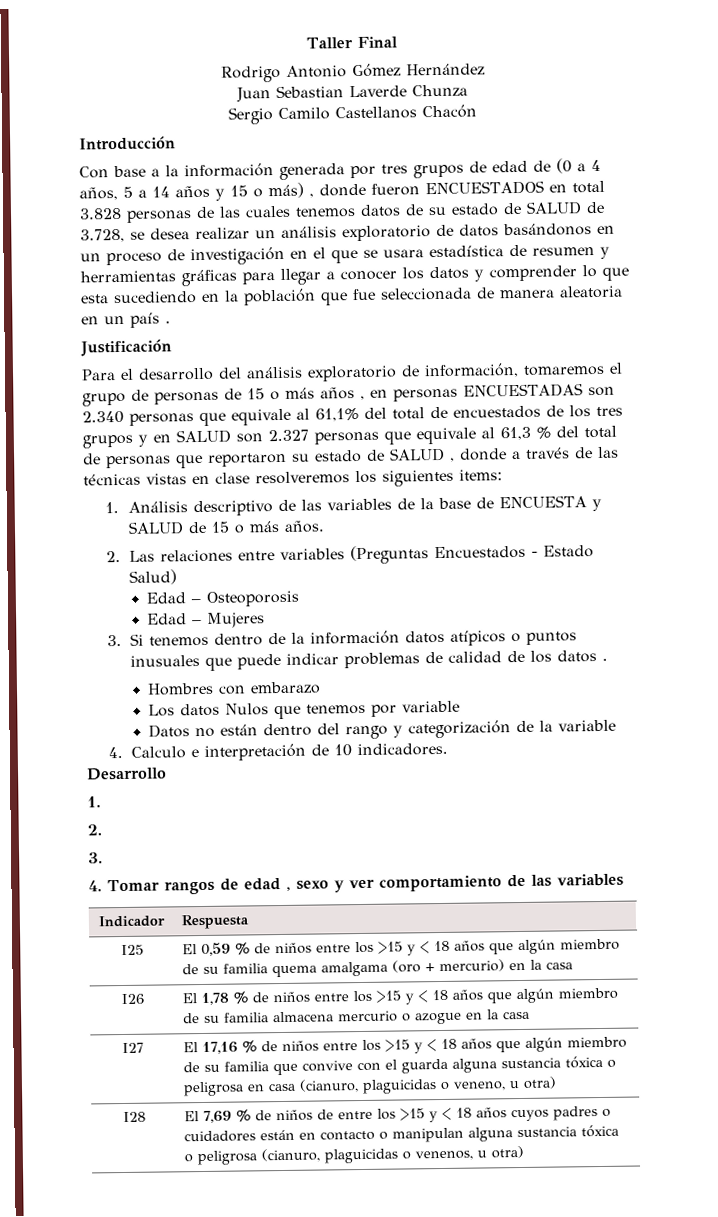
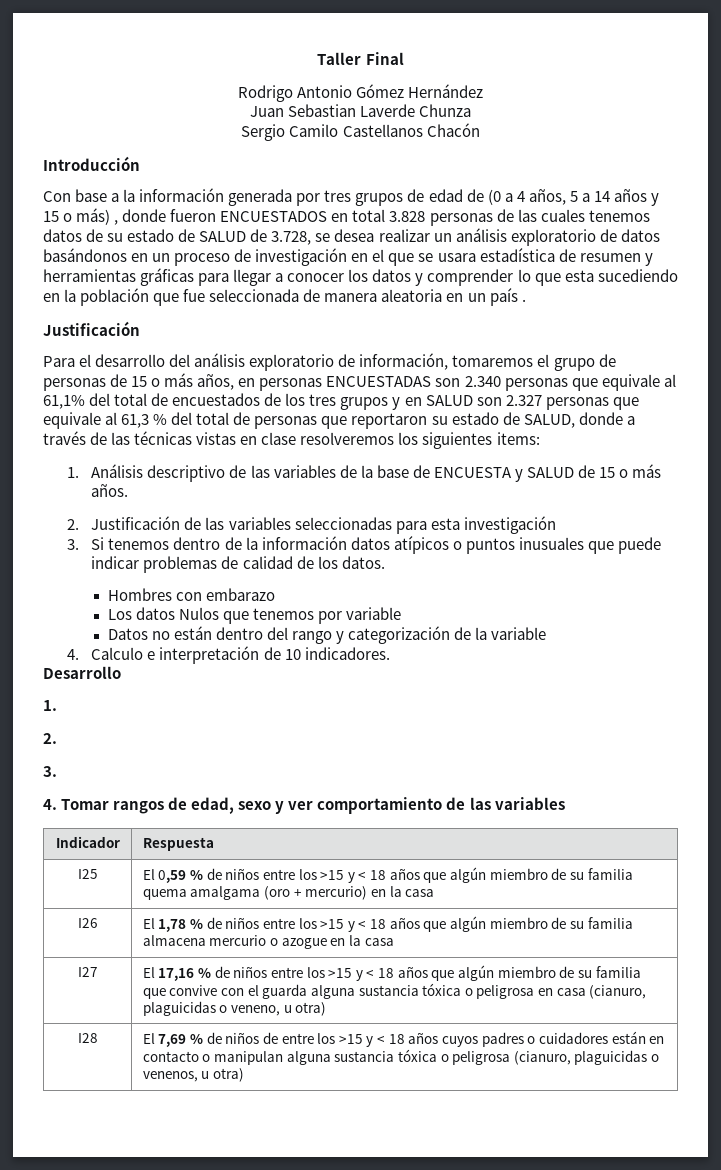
[320,387,365,400] años , -> [197,374,235,390] años,
[389,447,455,462] SALUD , -> [523,414,575,428] SALUD,
[128,545,594,565] [128,569,177,585] [146,590,300,607] [147,612,266,628] Las relaciones entre variables (Preguntas Encuestados - Estado Salud) // Edad – Osteoporosis // Edad – Mujeres -> [91,516,556,534] Justificación de las variables seleccionadas para esta investigación
[556,650,608,663] datos . -> [341,556,385,569] datos.
[243,878,291,891] edad , -> [191,797,235,814] edad,

